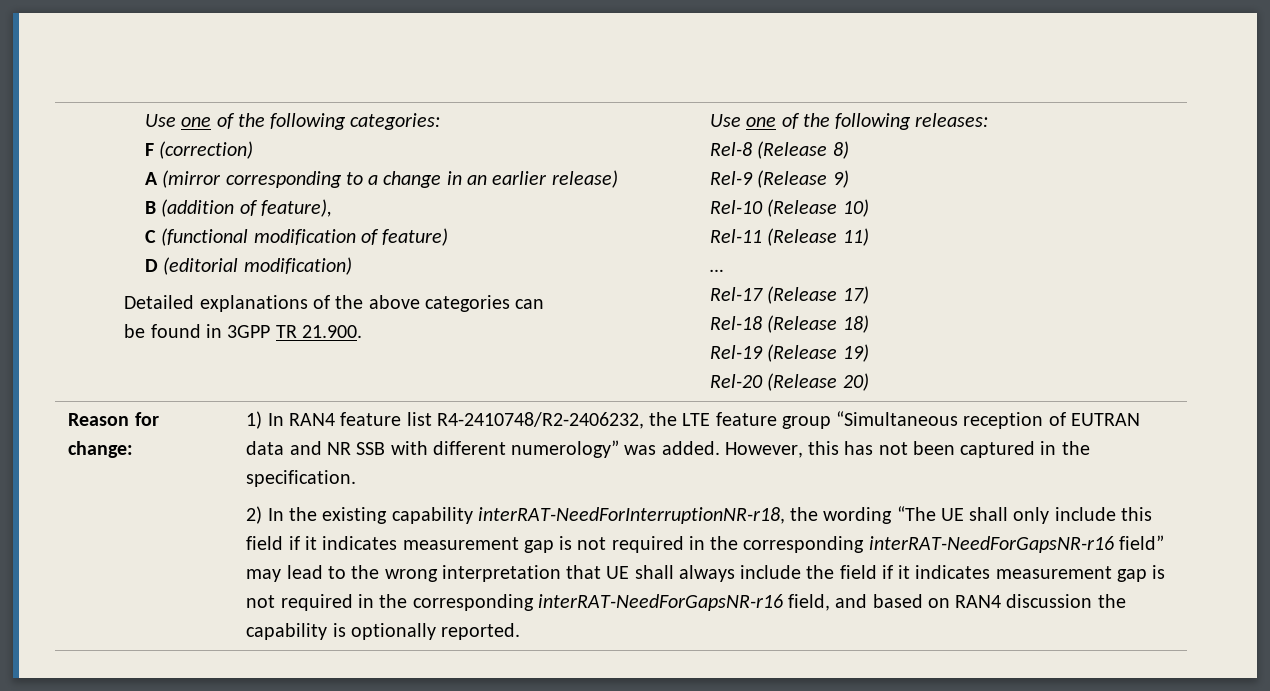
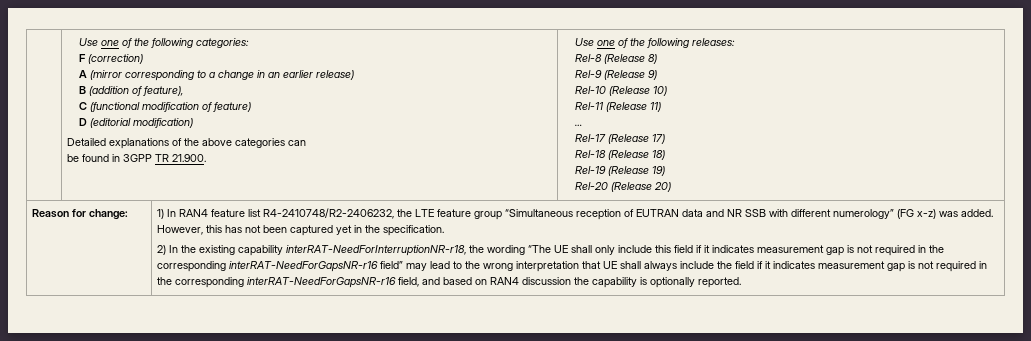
(620, 449) none -> [897,209,937,219] (FG x-z)
(1036, 449) none -> [336,225,353,235] yet

